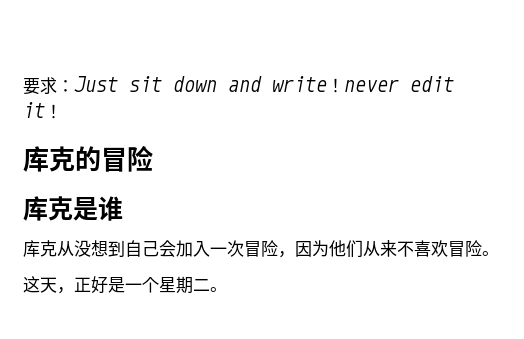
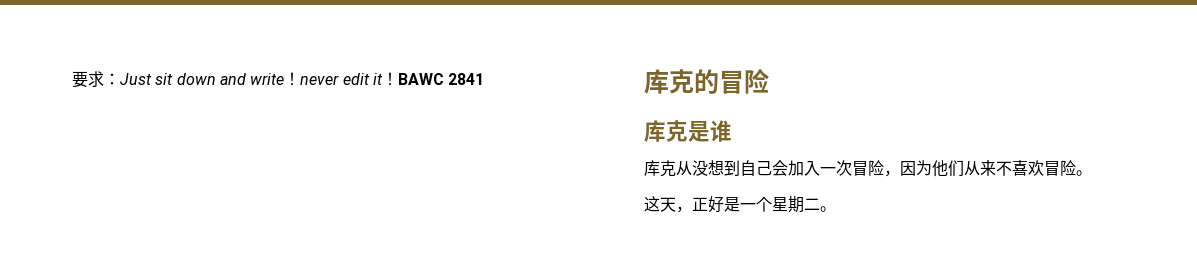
(62, 111) none -> [397,73,485,85] BAWC 2841

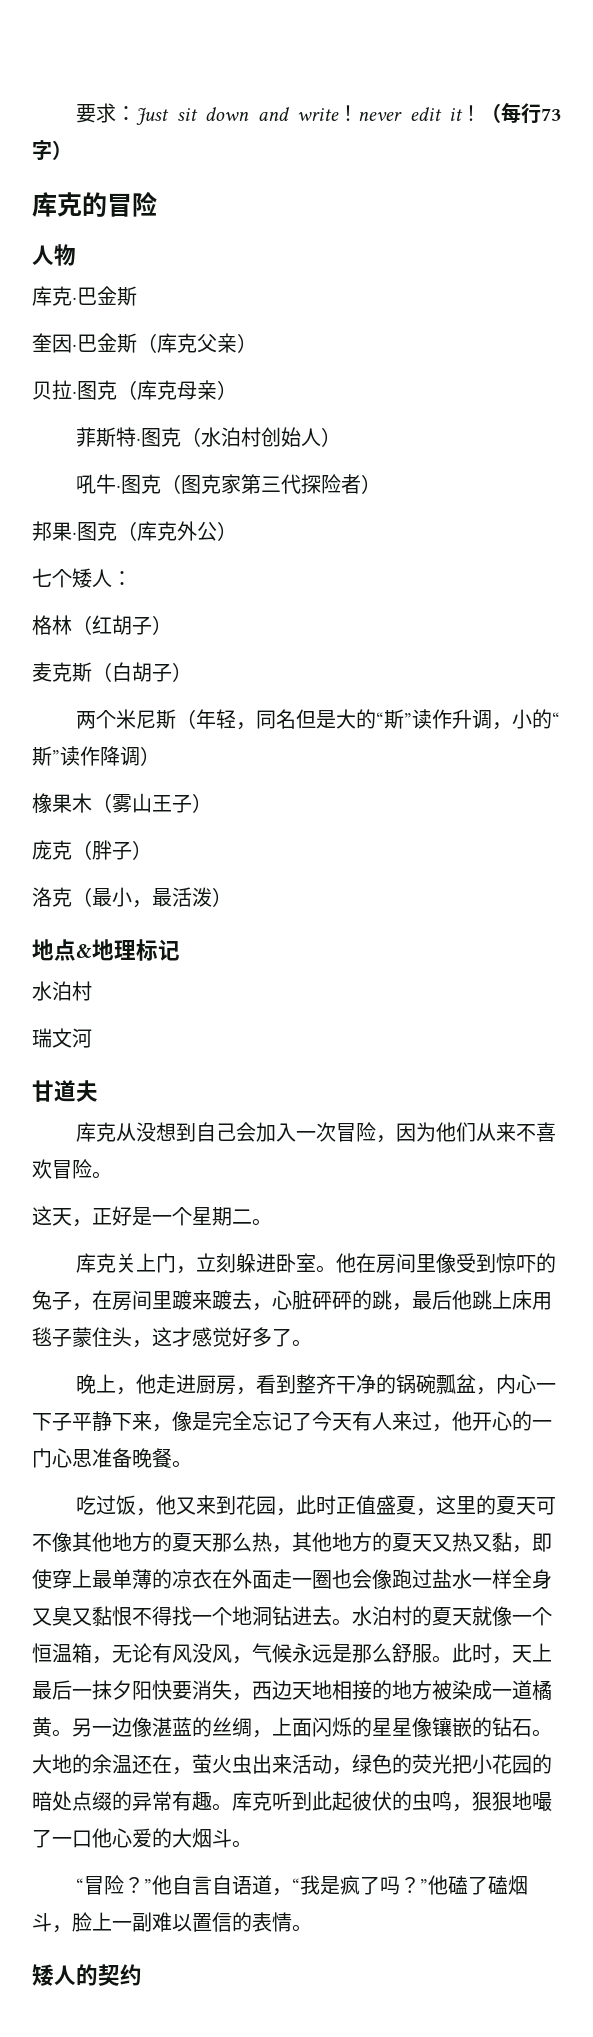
[397,73,485,85] BAWC 2841 -> [481,102,561,124] [32,140,72,160] （每行73字）
[644,120,732,142] // 库克是谁 -> [32,244,76,266] [32,286,137,306] [32,333,257,353] [32,380,237,400] [76,427,342,447] [76,474,382,494] [32,521,237,541] [32,568,132,588] [32,615,172,635] [32,662,192,682] [76,709,561,730] [32,746,160,766] [32,793,212,813] [32,840,152,860] [32,887,232,908] [32,939,180,961] [32,981,92,1001] [32,1028,92,1048] [32,1080,98,1102] // 人物 // 库克·巴金斯 // 奎因·巴金斯（库克父亲） // 贝拉·图克（库克母亲） // 菲斯特·图克（水泊村创始人） // 吼牛·图克（图克家第三代探险者） // 邦果·图克（库克外公） // 七个矮人： // 格林（红胡子） // 麦克斯（白胡子） // 两个米尼斯（年轻，同名但是大的“斯”读作升调，小的“斯”读作降调） // 橡果木（雾山王子） // 庞克（胖子） // 洛克（最小，最活泼） // 地点&地理标记 // 水泊村 // 瑞文河 // 甘道夫
(836, 209) none -> [76,1253,557,1274] [32,1290,552,1311] [32,1327,312,1348] [76,1374,557,1395] [32,1411,552,1432] [32,1448,192,1468] [76,1495,557,1516] [32,1532,552,1553] [32,1569,552,1589] [32,1606,552,1626] [32,1643,552,1664] [32,1680,552,1701] [32,1717,552,1738] [32,1754,552,1775] [32,1791,552,1812] [32,1828,252,1848] [76,1875,529,1896] [32,1912,312,1933] [32,1964,142,1986] // 库克关上门，立刻躲进卧室。他在房间里像受到惊吓的兔子，在房间里踱来踱去，心脏砰砰的跳，最后他跳上床用毯子蒙住头，这才感觉好多了。 // 晚上，他走进厨房，看到整齐干净的锅碗瓢盆，内心一下子平静下来，像是完全忘记了今天有人来过，他开心的一门心思准备晚餐。 // 吃过饭，他又来到花园，此时正值盛夏，这里的夏天可不像其他地方的夏天那么热，其他地方的夏天又热又黏，即使穿上最单薄的凉衣在外面走一圈也会像跑过盐水一样全身又臭又黏恨不得找一个地洞钻进去。水泊村的夏天就像一个恒温箱，无论有风没风，气候永远是那么舒服。此时，天上最后一抹夕阳快要消失，西边天地相接的地方被染成一道橘黄。另一边像湛蓝的丝绸，上面闪烁的星星像镶嵌的钻石。大地的余温还在，萤火虫出来活动，绿色的荧光把小花园的暗处点缀的异常有趣。库克听到此起彼伏的虫鸣，狠狠地嘬了一口他心爱的大烟斗。 // “冒险？”他自言自语道，“我是疯了吗？”他磕了磕烟斗，脸上一副难以置信的表情。 // 矮人的契约

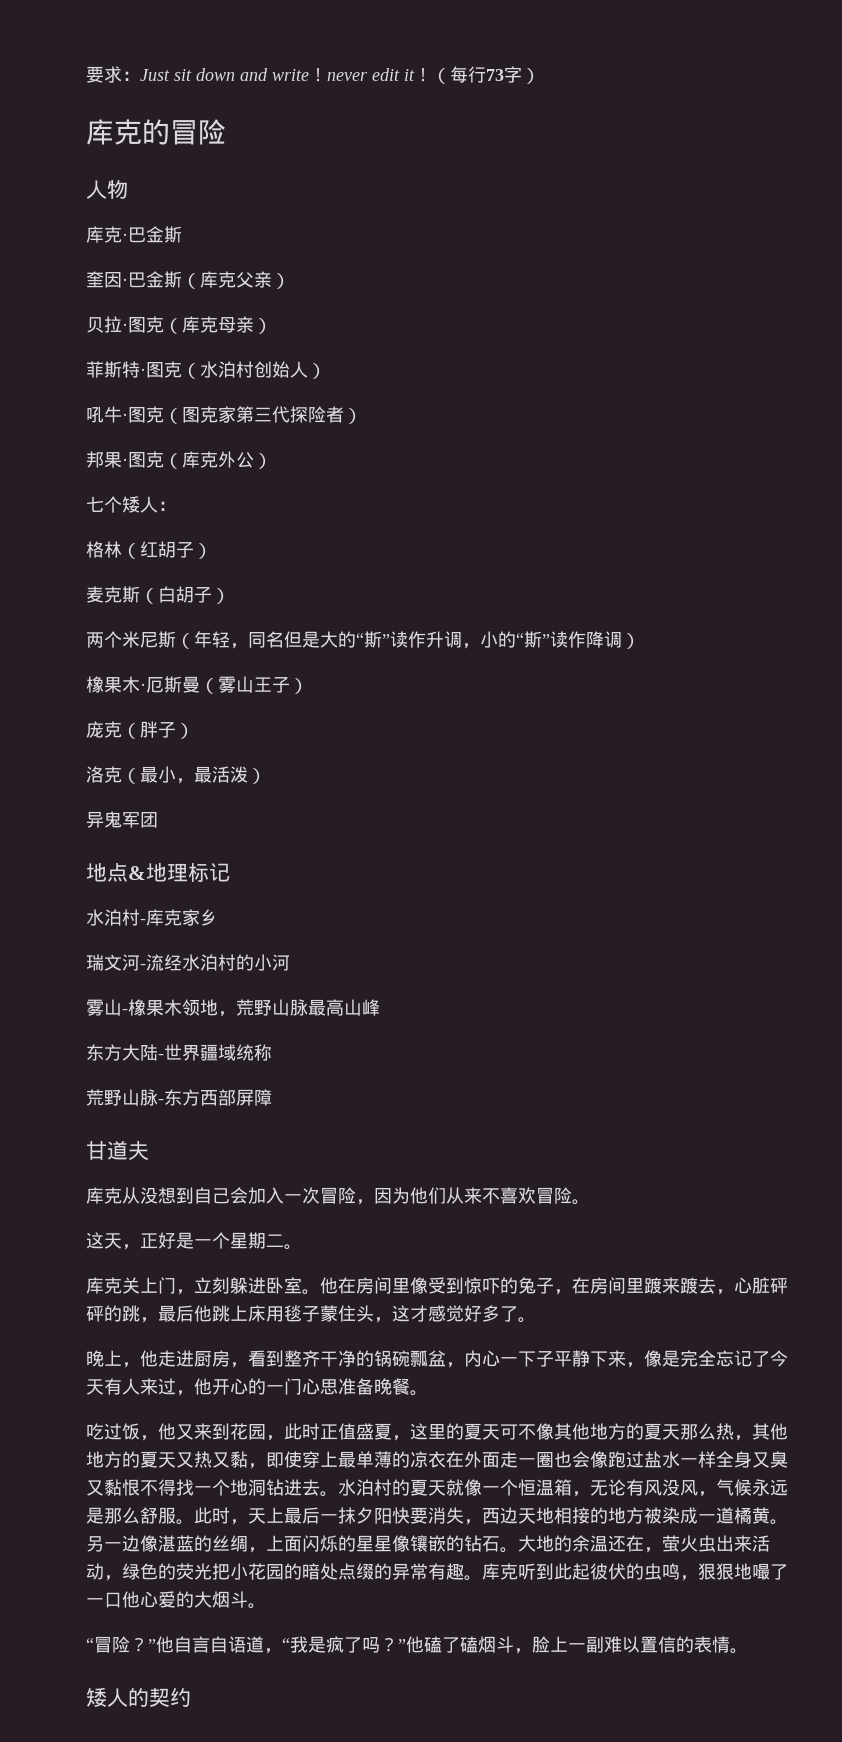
(92, 803) none -> [140,676,200,693] ·厄斯曼
(232, 897) none -> [86,811,158,828] // 异鬼军团
(92, 991) none -> [140,909,218,926] -库克家乡
(92, 1038) none -> [140,954,290,971] [86,999,380,1017] [86,1044,272,1061] [86,1089,272,1106] -流经水泊村的小河 // 雾山-橡果木领地，荒野山脉最高山峰 // 东方大陆-世界疆域统称 // 荒野山脉-东方西部屏障

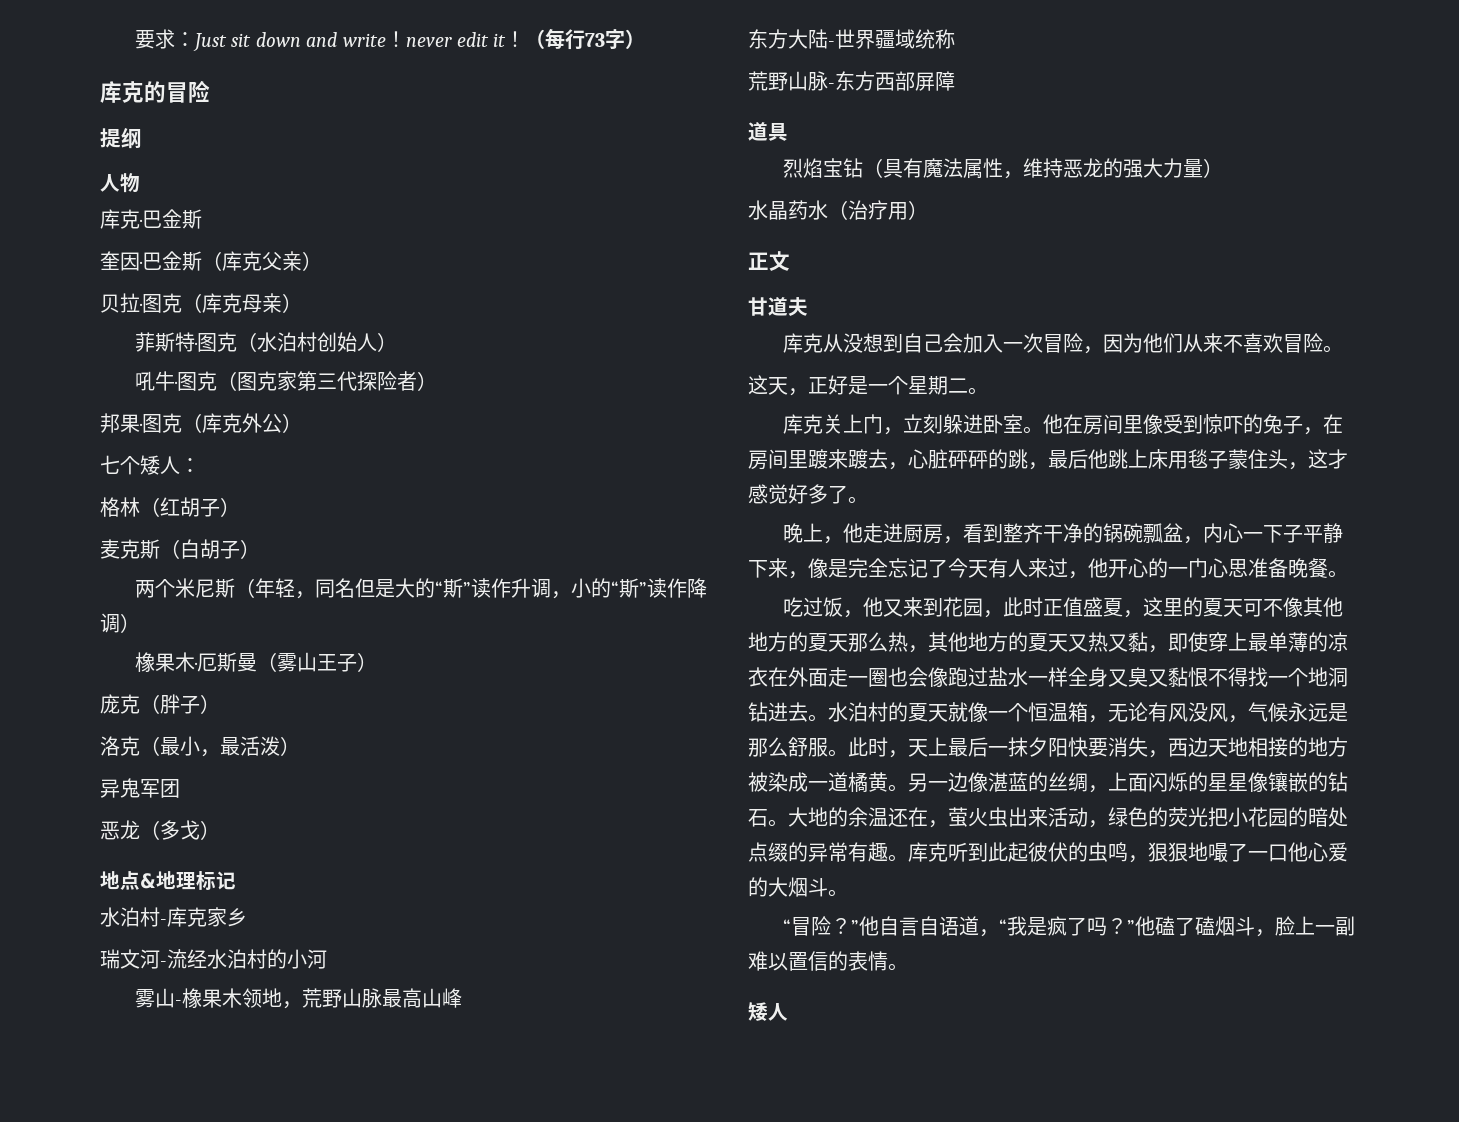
(226, 132) none -> [100,127,142,149] // 提纲
(158, 820) none -> [100,820,220,840] // 恶龙（多戈）
(272, 1097) none -> [748,122,788,141] [783,158,1224,179] [748,200,928,220] [748,251,790,271] // 道具 // 烈焰宝钻（具有魔法属性，维持恶龙的强大力量） // 水晶药水（治疗用） // 正文
[128,1688,191,1707] 的契约 -> (788, 1012) none

